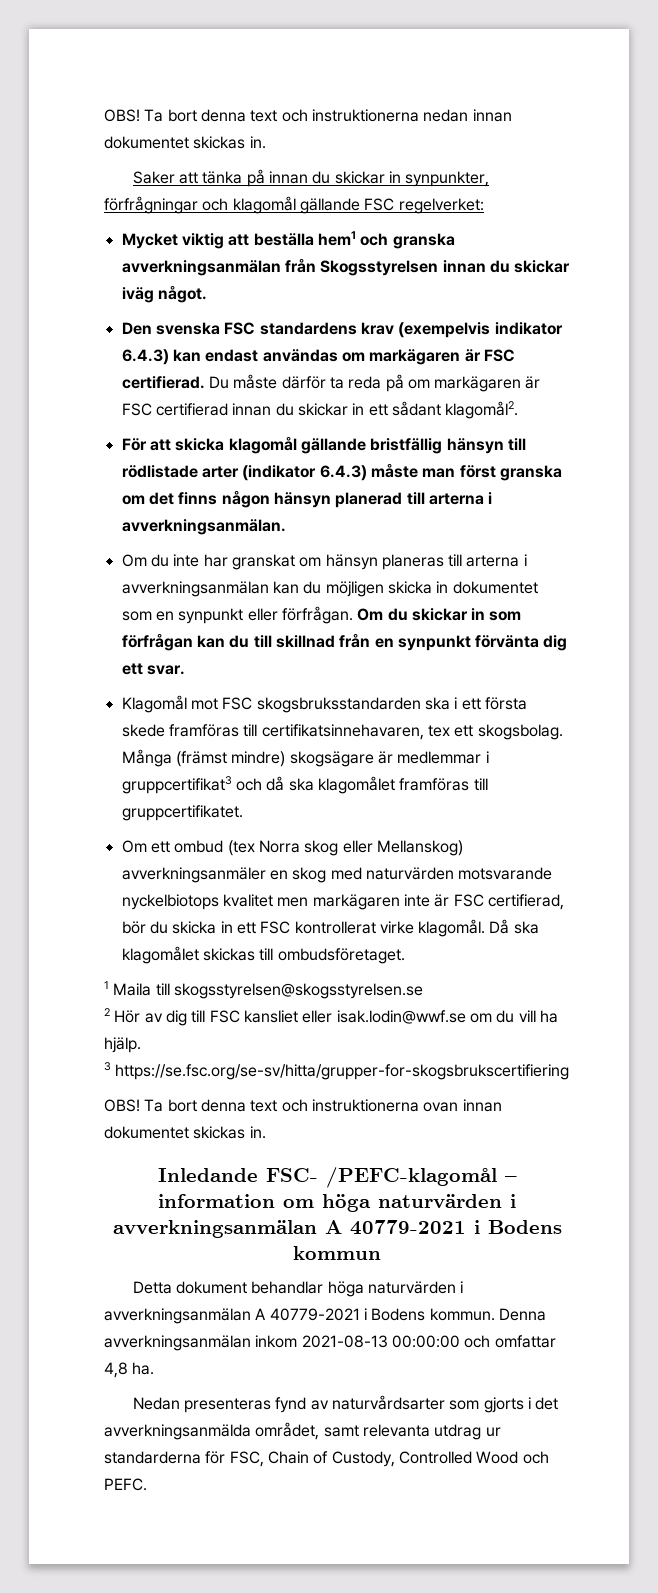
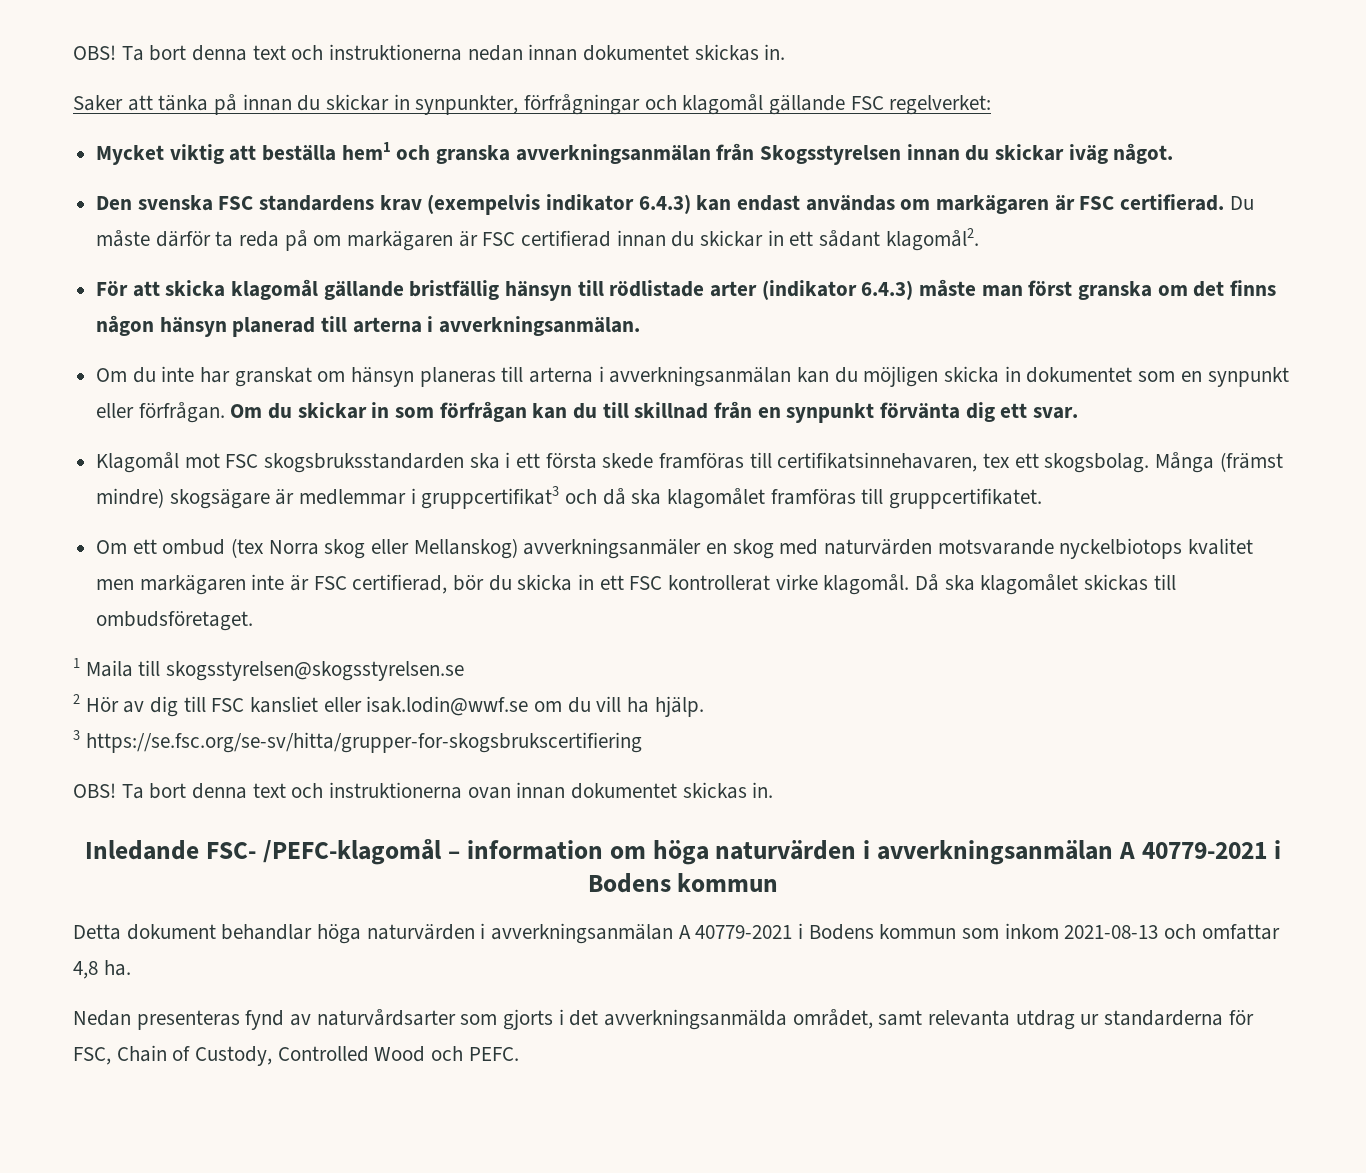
[429,1308,546,1321] [104,1335,251,1351] kommun. Denna avverkningsanmälan -> [879,924,1000,939] kommun som
[391,1335,460,1348] 00:00:00 -> (1159, 932) none

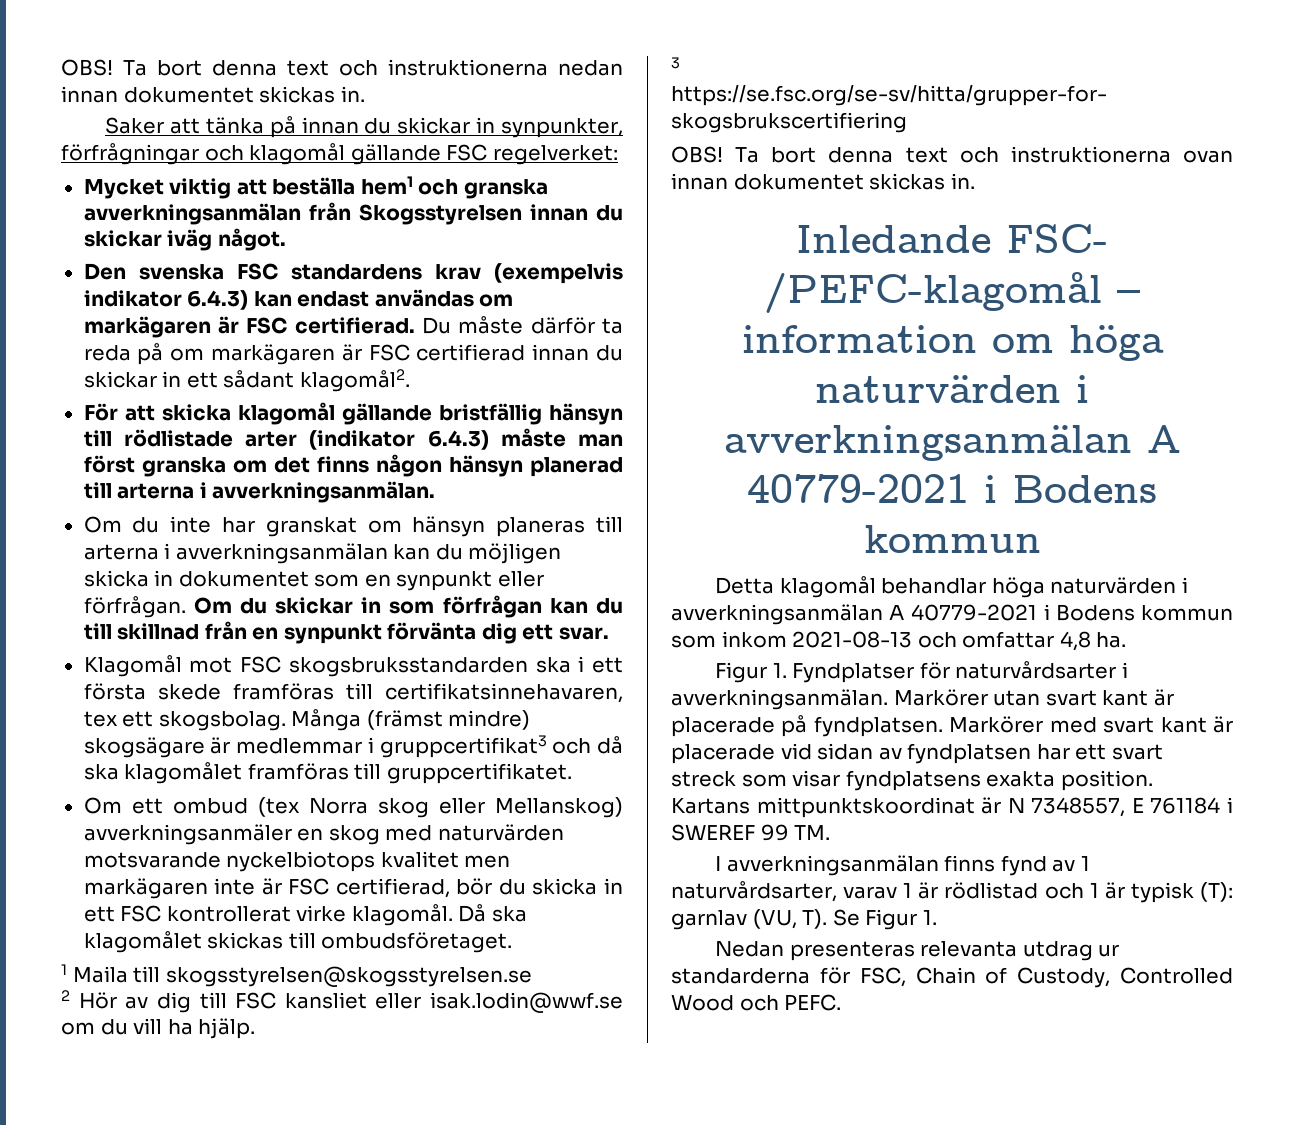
[126,924,216,940] dokument -> [779,576,876,598] klagomål
[73,1009,923,1030] Nedan presenteras fynd av naturvårdsarter som gjorts i det avverkningsanmälda området, samt -> [715,661,1128,683] [671,689,1174,710] [671,715,1233,737] [671,743,1163,764] [671,770,1153,791] [671,797,1233,818] [671,824,831,841] [715,855,1090,876] [671,881,1234,903] [671,909,937,930] [715,941,915,961] Figur 1. Fyndplatser för naturvårdsarter i avverkningsanmälan. Markörer utan svart kant är placerade på fyndplatsen. Markörer med svart kant är placerade vid sidan av fyndplatsen har ett svart streck som visar fyndplatsens exakta position. Kartans mittpunktskoordinat är N 7348557, E 761184 i SWEREF 99 TM. // I avverkningsanmälan finns fynd av 1 naturvårdsarter, varav 1 är rödlistad och 1 är typisk (T): garnlav (VU, T). Se Figur 1. // Nedan presenteras

